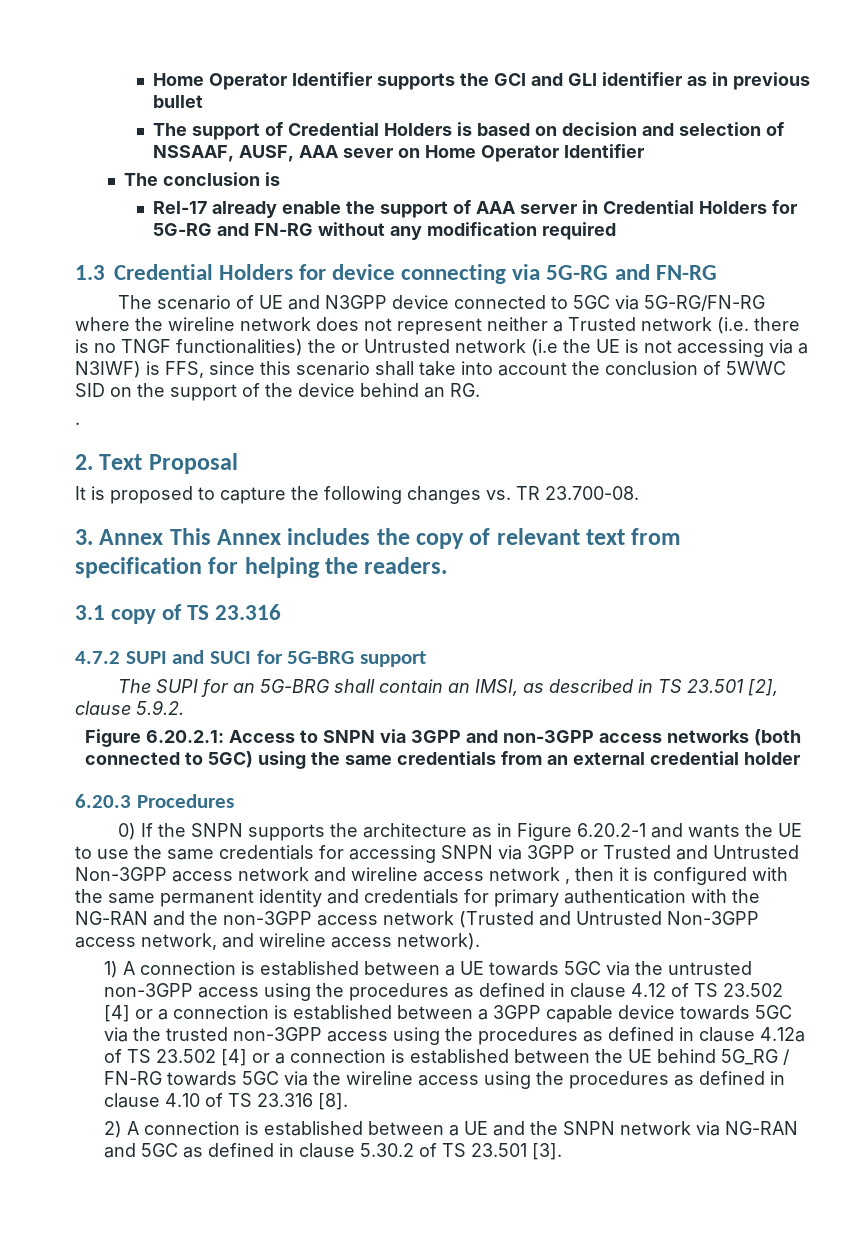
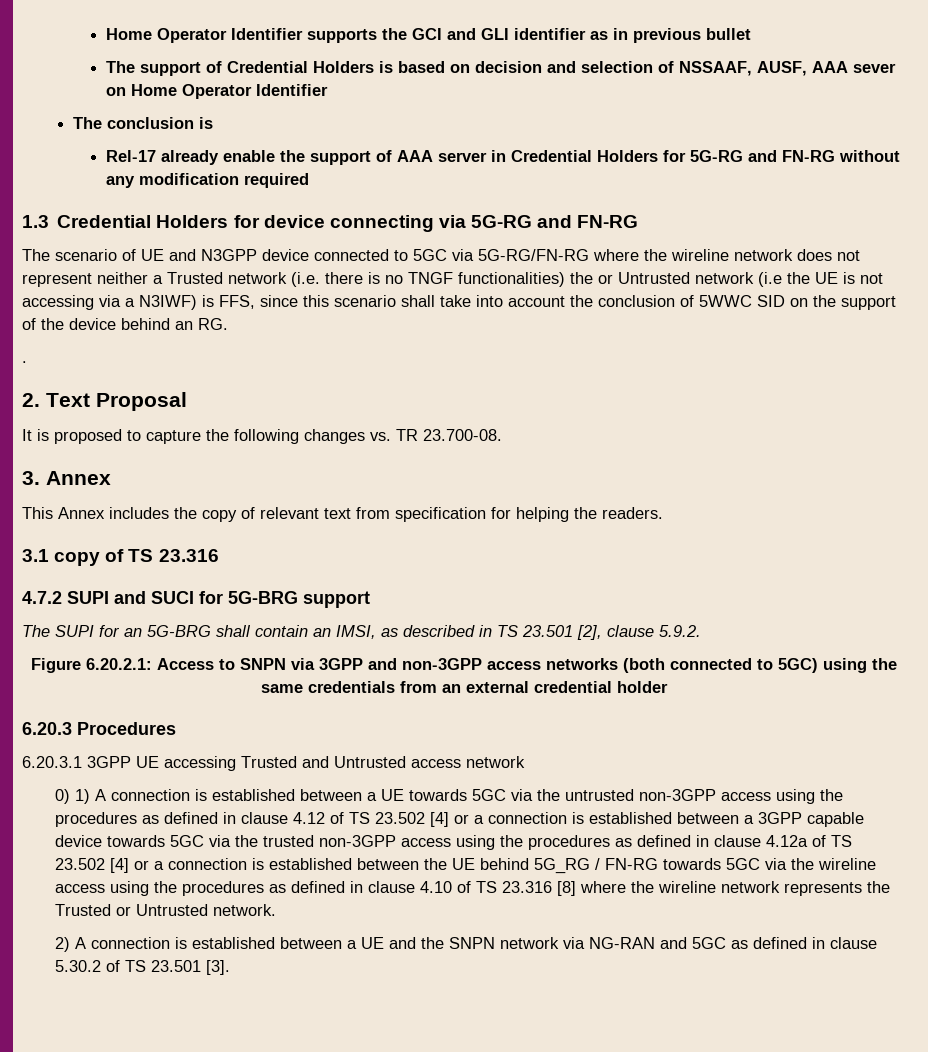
(164, 537) none -> (111, 478) //
[118,823,803,841] [75,845,598,863] 0) If the SNPN supports the architecture as in Figure 6.20.2-1 and wants the UE to use the same credentials for accessing SNPN via 3GPP or -> [22,756,236,771] 6.20.3.1 3GPP UE accessing
[75,867,788,885] [75,889,760,907] [75,911,759,928] [75,933,480,950] Non-3GPP access network and wireline access network , then it is configured with the same permanent identity and credentials for primary authentication with the NG-RAN and the non-3GPP access network (Trusted and Untrusted Non-3GPP access network, and wireline access network). // -> [411,756,525,768] [54,789,70,804] access network // 0)
[318,1093,349,1110] [8]. -> [556,881,890,896] [54,904,276,916] [8] where the wireline network represents the Trusted or Untrusted network.

